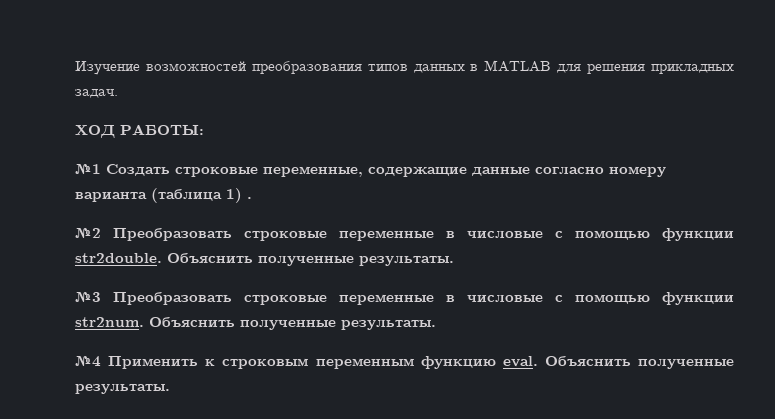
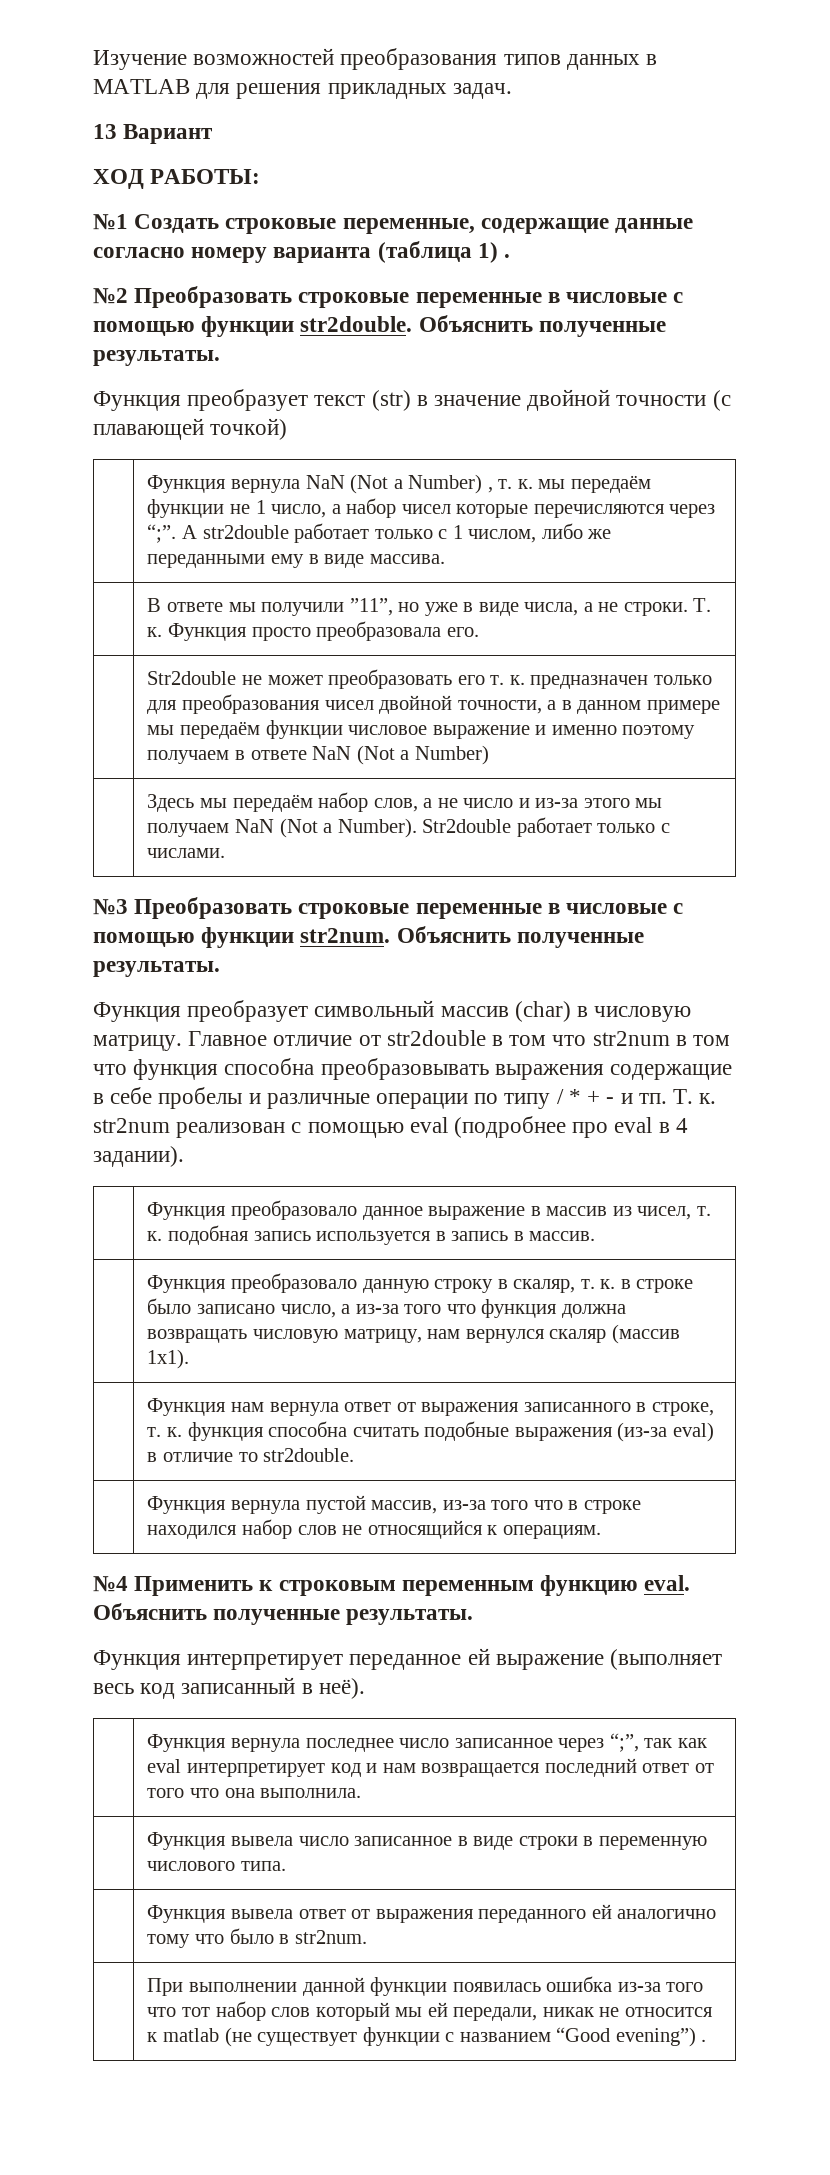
(118, 93) none -> [93,124,214,144] // 13 Вариант
(454, 261) none -> [93,389,731,411] [93,418,288,440] [147,474,651,494] [147,498,716,518] [147,523,612,543] [147,554,445,568] [147,598,712,616] [147,621,479,641] [147,669,712,689] [147,694,720,714] [147,720,696,739] [147,745,489,765] [147,792,663,812] [147,817,670,838] [147,848,226,858] // Функция преобразует текст (str) в значение двойной точности (с плавающей точкой) // | Функция вернула NaN (Not a Number) , т. к. мы передаём функции не 1 число, а набор чисел которые перечисляются через “;”. А str2double работает только с 1 числом, либо же переданными ему в виде массива. // | В ответе мы получили ”11”, но уже в виде числа, а не строки. Т. к. Функция просто преобразовала его. // | Str2double не может преобразовать его т. к. предназначен только для преобразования чисел двойной точности, а в данном примере мы передаём функции числовое выражение и именно поэтому получаем в ответе NaN (Not a Number) // | Здесь мы передаём набор слов, а не число и из-за этого мы получаем NaN (Not a Number). Str2double работает только с числами.
(436, 325) none -> [93,1000,692,1022] [93,1030,731,1051] [93,1058,733,1080] [93,1087,717,1109] [93,1116,688,1138] [93,1146,184,1167] [147,1200,711,1220] [147,1225,596,1245] [147,1273,694,1293] [147,1298,626,1318] [147,1324,680,1344] [147,1349,190,1369] [147,1398,714,1416] [147,1421,714,1442] [147,1448,355,1462] [147,1495,641,1514] [147,1519,601,1539] // Функция преобразует символьный массив (char) в числовую матрицу. Главное отличие от str2double в том что str2num в том что функция способна преобразовывать выражения содержащие в себе пробелы и различные операции по типу / * + - и тп. Т. к. str2num реализован с помощью eval (подробнее про eval в 4 задании). // | Функция преобразовало данное выражение в массив из чисел, т. к. подобная запись используется в запись в массив. // | Функция преобразовало данную строку в скаляр, т. к. в строке было записано число, а из-за того что функция должна возвращать числовую матрицу, нам вернулся скаляр (массив 1x1). // | Функция нам вернула ответ от выражения записанного в строке, т. к. функция способна считать подобные выражения (из-за eval) в отличие то str2double. // | Функция вернула пустой массив, из-за того что в строке находился набор слов не относящийся к операциям.
(170, 389) none -> [93,1648,723,1670] [93,1677,365,1699] [147,1733,707,1752] [147,1758,714,1777] [147,1788,362,1798] [147,1832,707,1850] [147,1861,286,1871] [147,1904,717,1923] [147,1928,367,1948] [147,1976,704,1996] [147,2001,713,2021] [147,2027,707,2047] // Функция интерпретирует переданное ей выражение (выполняет весь код записанный в неё). // | Функция вернула последнее число записанное через “;”, так как eval интерпретирует код и нам возвращается последний ответ от того что она выполнила. // | Функция вывела число записанное в виде строки в переменную числового типа. // | Функция вывела ответ от выражения переданного ей аналогично тому что было в str2num. // | При выполнении данной функции появилась ошибка из-за того что тот набор слов который мы ей передали, никак не относится к matlab (не существует функции с названием “Good evening”) .

